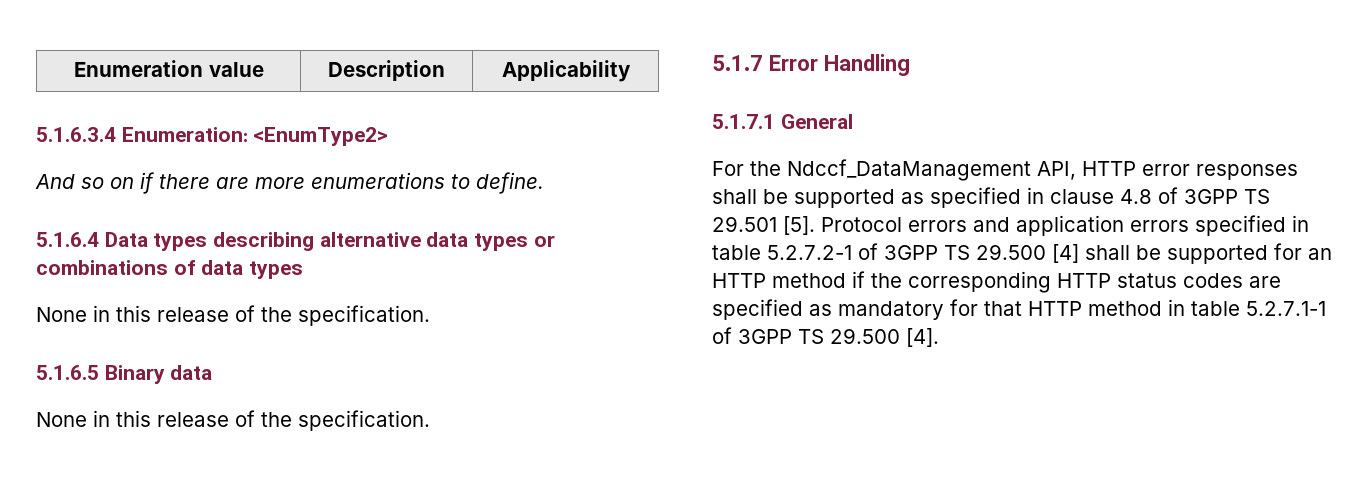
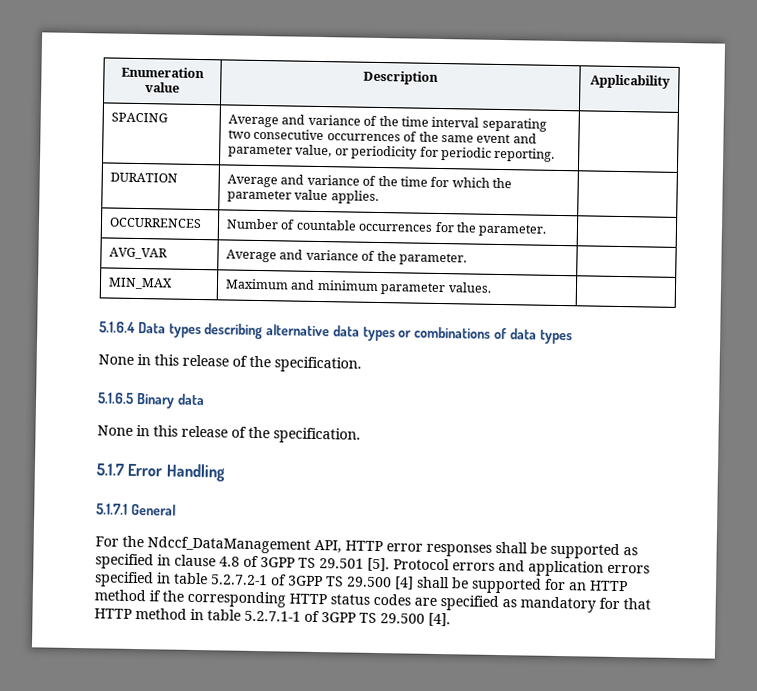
[36,127,389,146] [35,172,544,194] // 5.1.6.3.4 Enumeration: <EnumType2> // And so on if there are more enumerations to define. -> [111,112,169,123] [228,114,547,132] [228,128,537,144] [228,144,556,162] [110,172,179,183] [227,174,513,189] [227,189,379,204] [109,217,203,229] [226,218,548,237] [109,247,169,260] [226,249,467,266] [108,277,174,290] [225,278,492,296] // SPACING | Average and variance of the time interval separating two consecutive occurrences of the same event and parameter value, or periodicity for periodic reporting. | // DURATION | Average and variance of the time for which the parameter value applies. | // OCCURRENCES | Number of countable occurrences for the parameter. | // AVG_VAR | Average and variance of the parameter. | // MIN_MAX | Maximum and minimum parameter values. |

